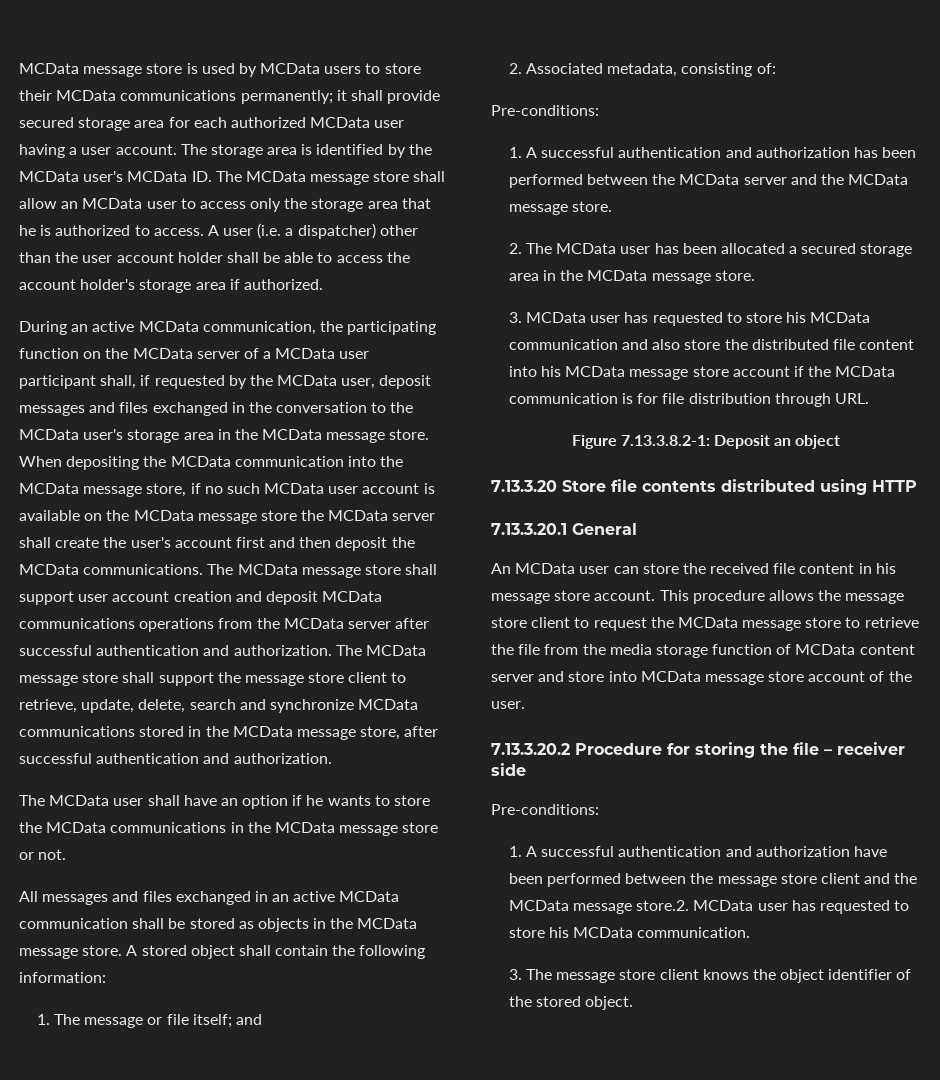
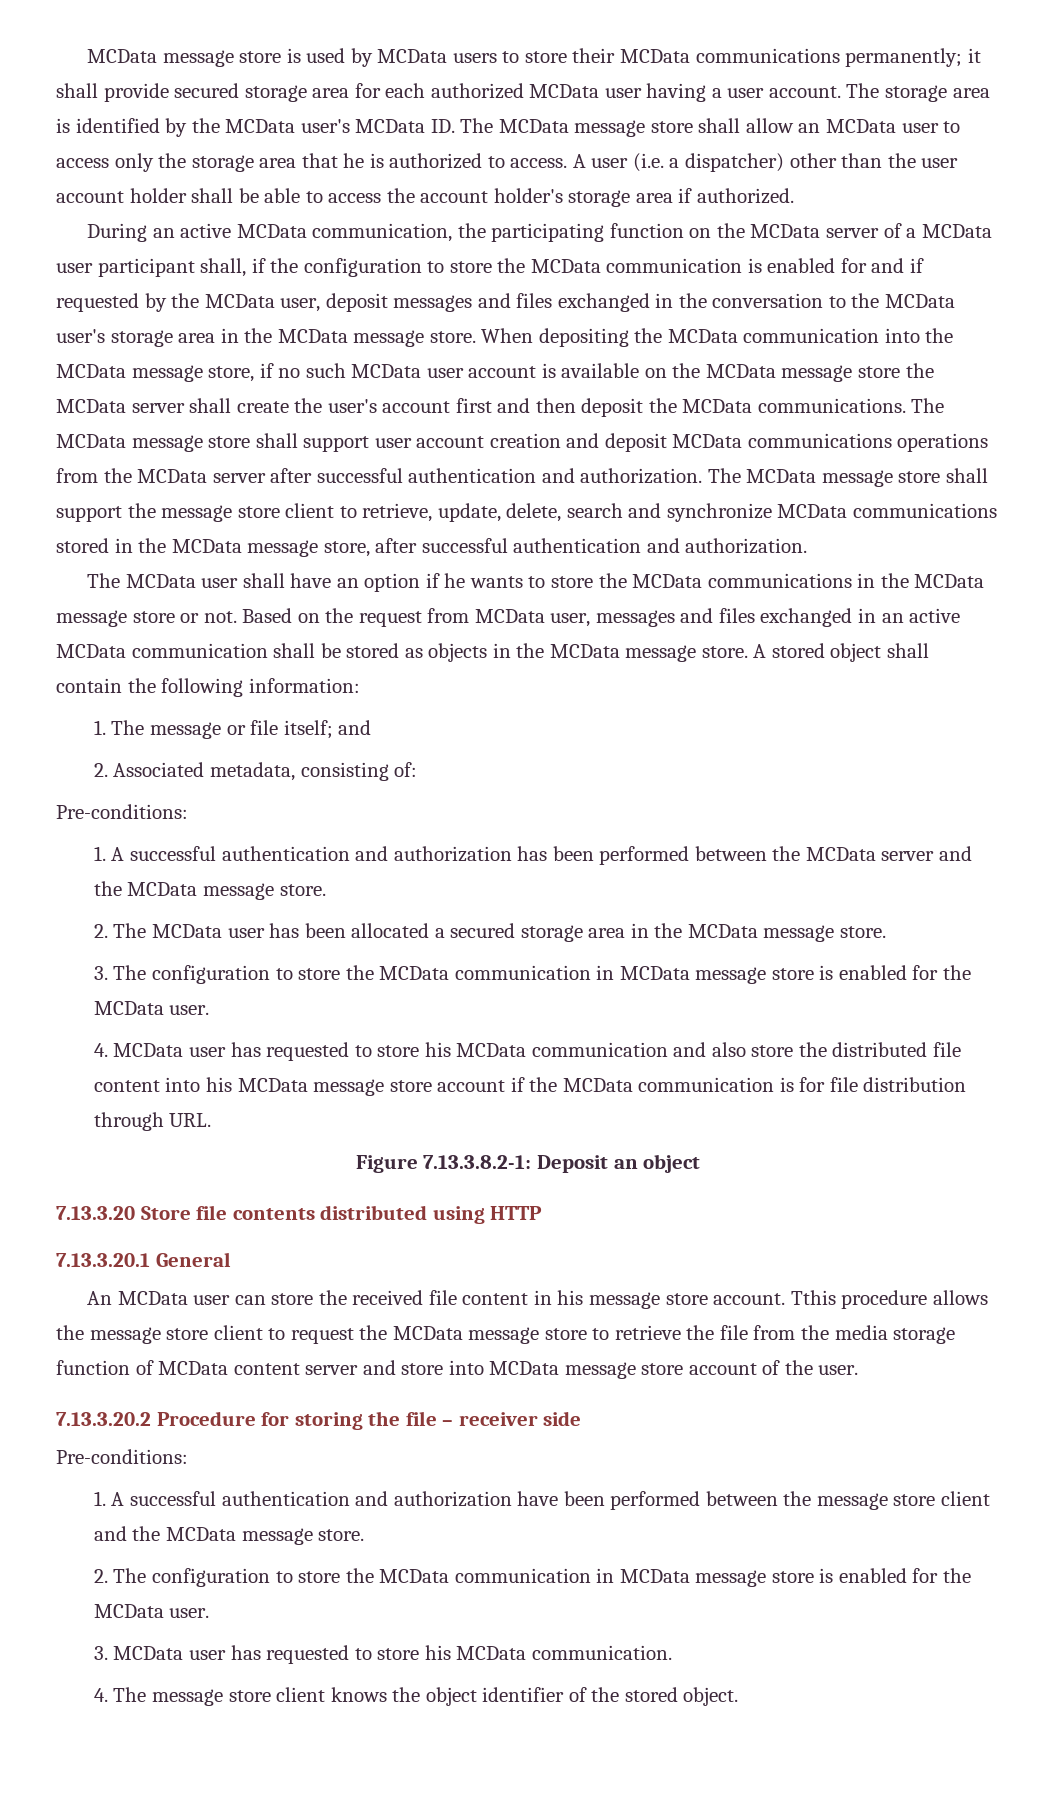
(151, 380) none -> [270,258,925,277] the configuration to store the MCData communication is enabled for and if
[19,891,38,902] // All -> [242,608,591,627] Based on the request from MCData user,
(522, 317) none -> [113,965,971,984] [93,1001,210,1015] [93,1043,108,1057] The configuration to store the MCData communication in MCData message store is enabled for the MCData user. // 4.
[659,590,689,601] This -> [790,1290,836,1305] Tthis
[636,900,690,911] store.2. -> [318,1529,365,1541] [93,1568,971,1587] [93,1604,210,1618] [93,1646,108,1660] store. // 2. The configuration to store the MCData communication in MCData message store is enabled for the MCData user. // 3.
[508,969,522,980] 3. -> [93,1688,108,1702] 4.

